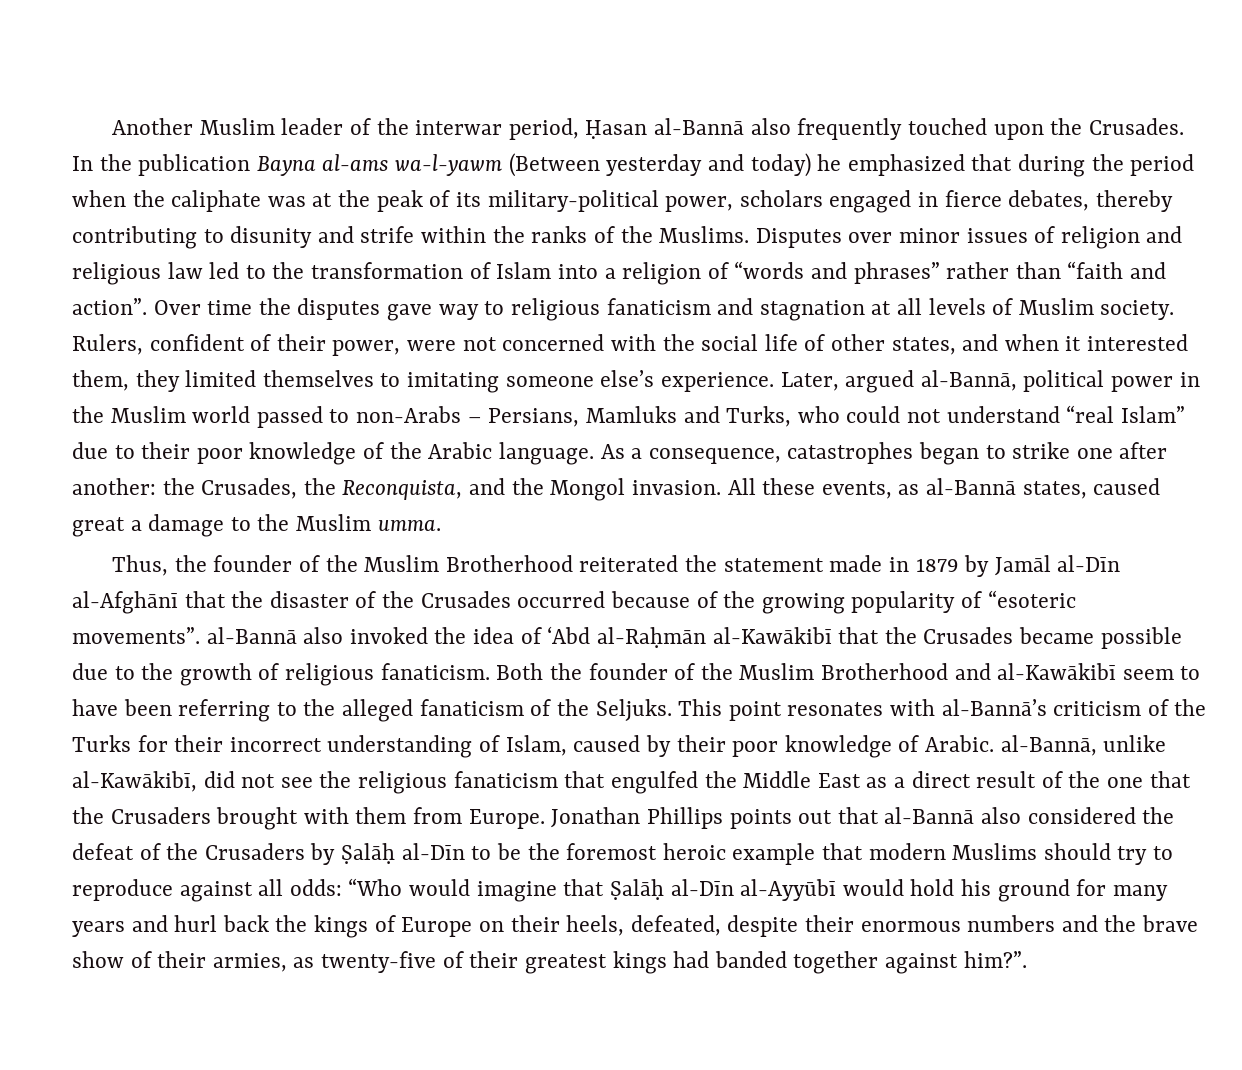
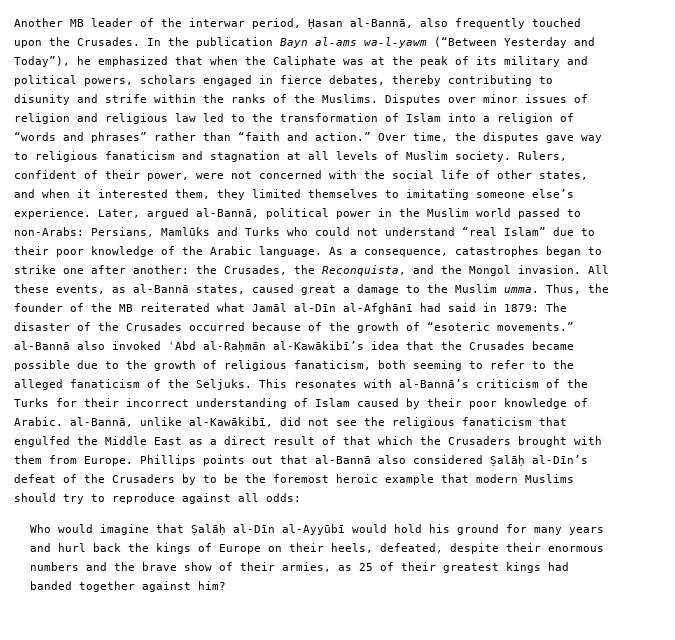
[199,118,275,135] Muslim -> [70,19,84,27] MB
[654,118,745,135] al-Bannā -> [350,18,413,28] al-Bannā,
[256,156,316,176] Bayna -> [280,38,308,48] Bayn
[508,153,1195,177] (Between yesterday and today) he emphasized that during the period -> [434,37,595,48] [14,56,203,67] (“Between Yesterday and Today”), he emphasized that
[171,190,262,212] caliphate -> [273,56,336,67] Caliphate
[487,190,734,212] military-political power, -> [504,56,588,67] [14,75,133,86] military and political powers,
[72,298,253,315] action”. Over time -> [315,132,448,142] action.” Over time,
[356,406,792,427] non-Arabs – Persians, Mamluks and Turks, -> [14,227,280,237] non-Arabs: Persians, Mamlūks and Turks
(441, 525) // -> (539, 290) none
[364,555,1121,577] [72,591,264,614] Muslim Brotherhood reiterated the statement made in 1879 by Jamāl al-Dīn al-Afghānī that the -> [119,303,567,314] MB reiterated what Jamāl al-Dīn al-Afghānī had said in 1879: The
[761,591,956,614] growing popularity -> [357,322,399,333] growth
[72,627,200,644] movements”. -> [497,322,574,331] movements.”
[434,626,832,648] the idea of ‘Abd al-Raḥmān al-Kawākibī -> [168,341,399,352] ʿAbd al-Raḥmān al-Kawākibī’s idea
[380,663,1201,680] [72,699,271,722] fanaticism. Both the founder of the Muslim Brotherhood and al-Kawākibī seem to have been referring -> [294,360,525,371] fanaticism, both seeming to refer
[728,701,782,721] point -> (287, 383) none
[505,735,567,756] Islam, -> [315,398,350,407] Islam
[1068,771,1191,788] the one that -> [343,436,413,445] that which
[551,807,641,828] Jonathan -> (133, 461) none
[1142,807,1175,824] the -> [490,455,588,466] Ṣalāḥ al-Dīn’s
[341,843,465,864] Ṣalāḥ al-Dīn -> (196, 479) none
[348,878,403,896] “Who -> [30,524,52,533] // Who
[321,951,437,973] twenty-five -> [359,563,374,571] 25
[963,951,1027,968] him?”. -> [198,581,227,590] him?

